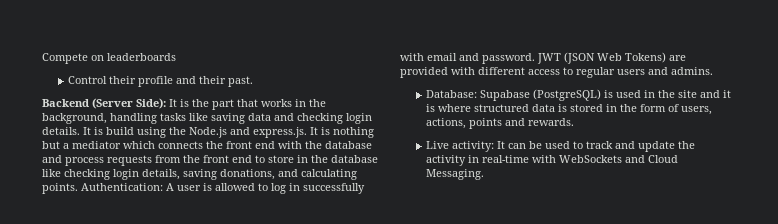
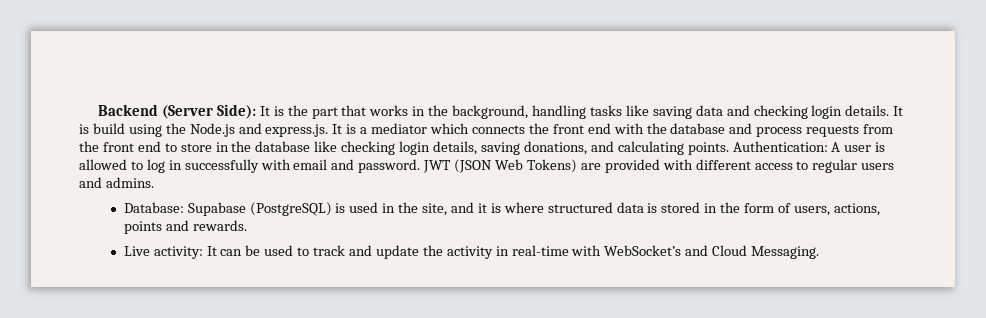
[42,53,176,64] [67,76,253,87] Compete on leaderboards // Control their profile and their past. // -> (98, 110) none
[333,127,374,138] [42,141,60,149] nothing but -> (357, 129) none
[677,90,697,98] site -> [422,203,448,216] site,
[558,155,622,163] WebSockets -> [604,245,682,256] WebSocket’s

